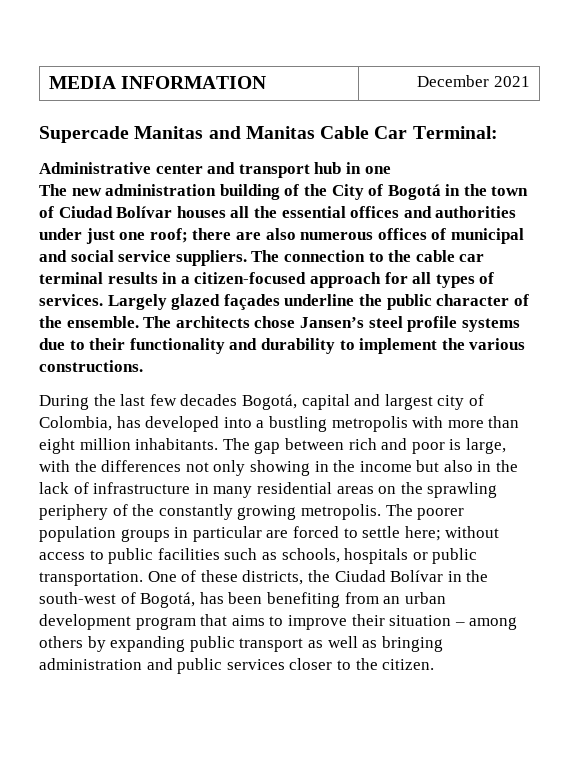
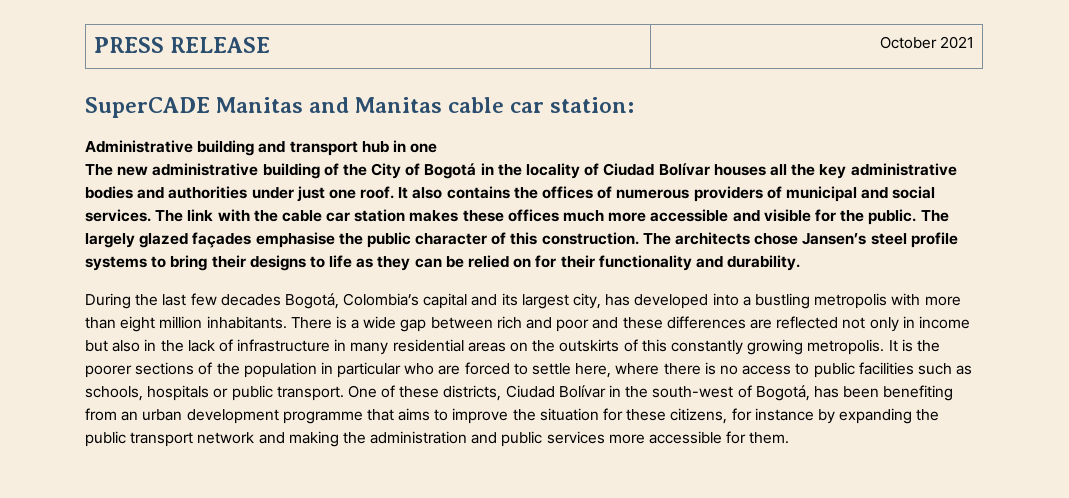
[49,76,267,89] [417,75,490,87] MEDIA INFORMATION | December -> [93,37,270,53] [880,36,938,49] PRESS RELEASE | October
[39,126,129,143] Supercade -> [85,97,210,118] SuperCADE
[320,126,498,139] Cable Car Terminal: -> [448,97,635,113] cable car station:
[155,164,203,174] center -> [197,140,255,156] building
[105,184,217,196] administration -> [152,163,259,176] administrative
[491,186,529,196] town -> [526,163,581,179] locality
[281,206,400,218] essential offices -> [819,163,957,179] [85,186,133,199] key administrative bodies
[149,228,524,244] [39,250,485,266] [39,272,495,288] [39,294,167,310] roof; there are also numerous offices of municipal and social service suppliers. The connection to the cable car terminal results in a citizen-focused approach for all types of services. Largely -> [360,186,936,202] [85,209,949,225] [85,233,135,248] roof. It also contains the offices of numerous providers of municipal and social services. The link with the cable car station makes these offices much more accessible and visible for the public. The largely
[284,294,355,306] underline -> [255,232,335,248] emphasise
[39,316,139,328] the ensemble. -> [510,232,639,245] this construction.
[39,338,526,354] [39,360,143,372] due to their functionality and durability to implement the various constructions. -> [151,255,801,271] to bring their designs to life as they can be relied on for their functionality and durability.
(297, 402) none -> [343,293,420,306] Colombia’s
[384,394,484,410] [39,416,112,431] largest city of Colombia, -> [501,293,602,309] its largest city,
[222,438,250,450] The -> [290,316,397,329] There is a wide
[449,438,506,454] [39,460,356,476] is large, with the differences not only showing in the -> [592,316,915,332] and these differences are reflected not only in
[427,482,498,498] [39,504,465,520] [39,526,170,542] sprawling periphery of the constantly growing metropolis. The poorer population groups -> [559,339,940,355] [85,362,317,378] outskirts of this constantly growing metropolis. It is the poorer sections of the population
(262, 534) none -> [404,363,435,375] who
[404,526,500,541] here; without -> [575,362,738,378] here, where there is no
[39,571,143,586] transportation. -> [276,386,344,401] transport.
[307,570,330,582] the -> (502, 393) none
[135,617,196,630] program -> [282,411,363,424] programme
[351,614,518,630] [39,636,83,648] their situation – among others -> [512,408,814,424] the situation for these citizens, for instance
(186, 644) none -> [916,409,940,421] the
[307,636,443,652] [39,658,435,674] as well as bringing administration and public services closer to the citizen. -> [197,431,790,447] network and making the administration and public services more accessible for them.

